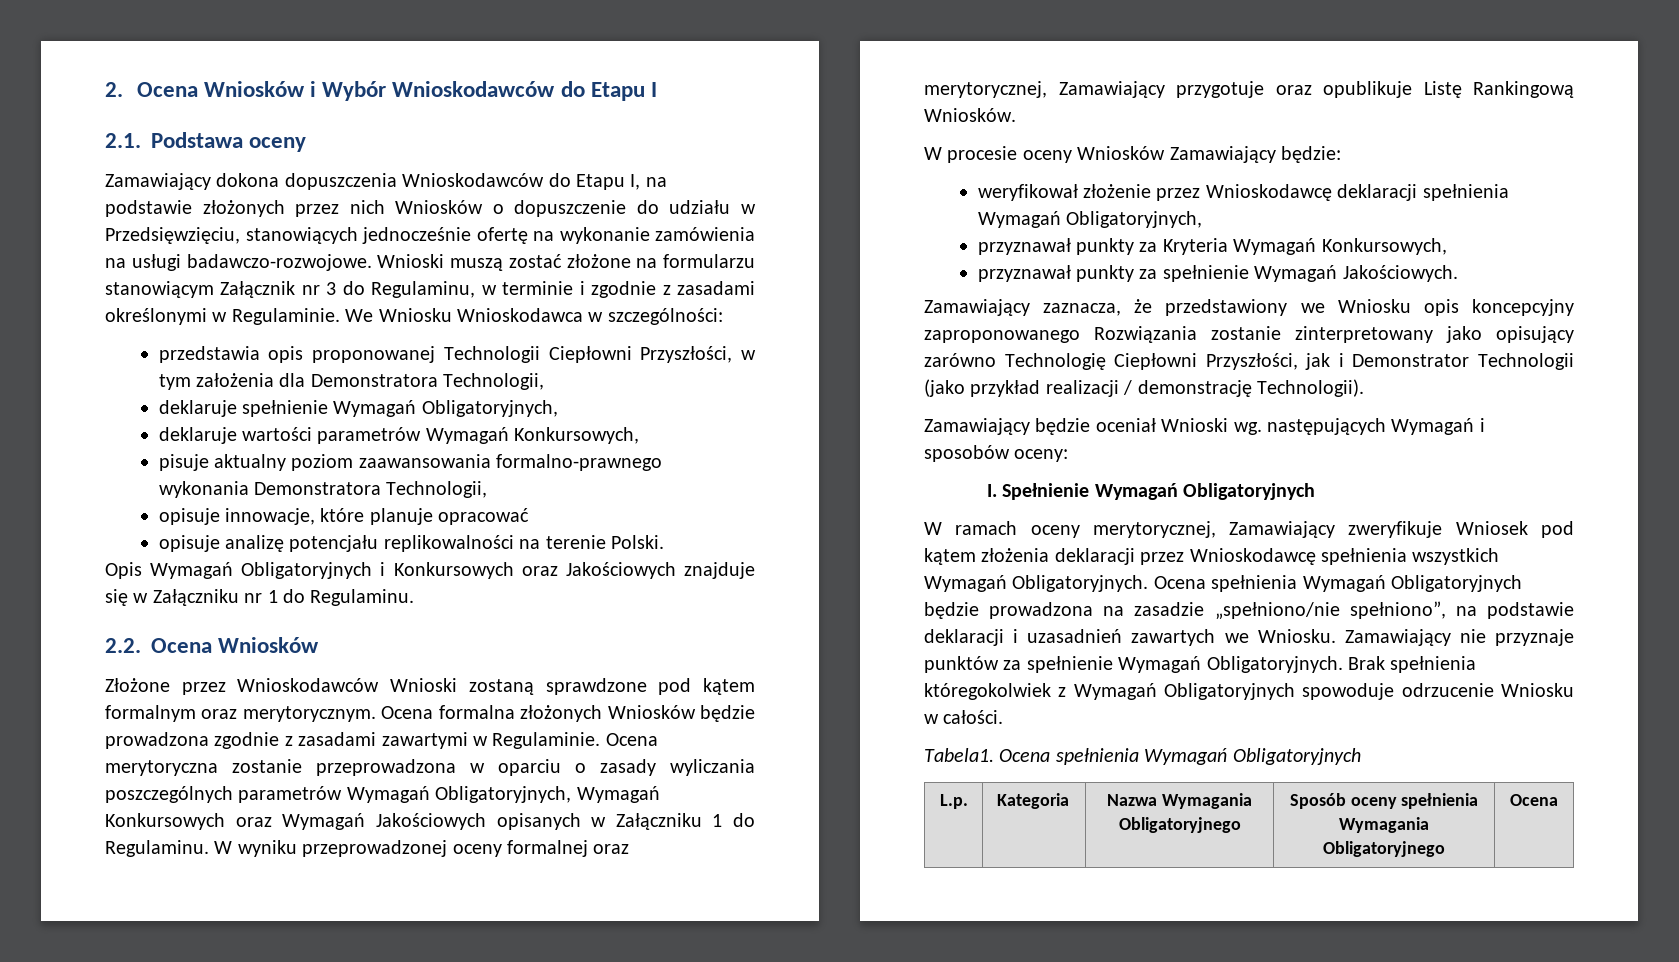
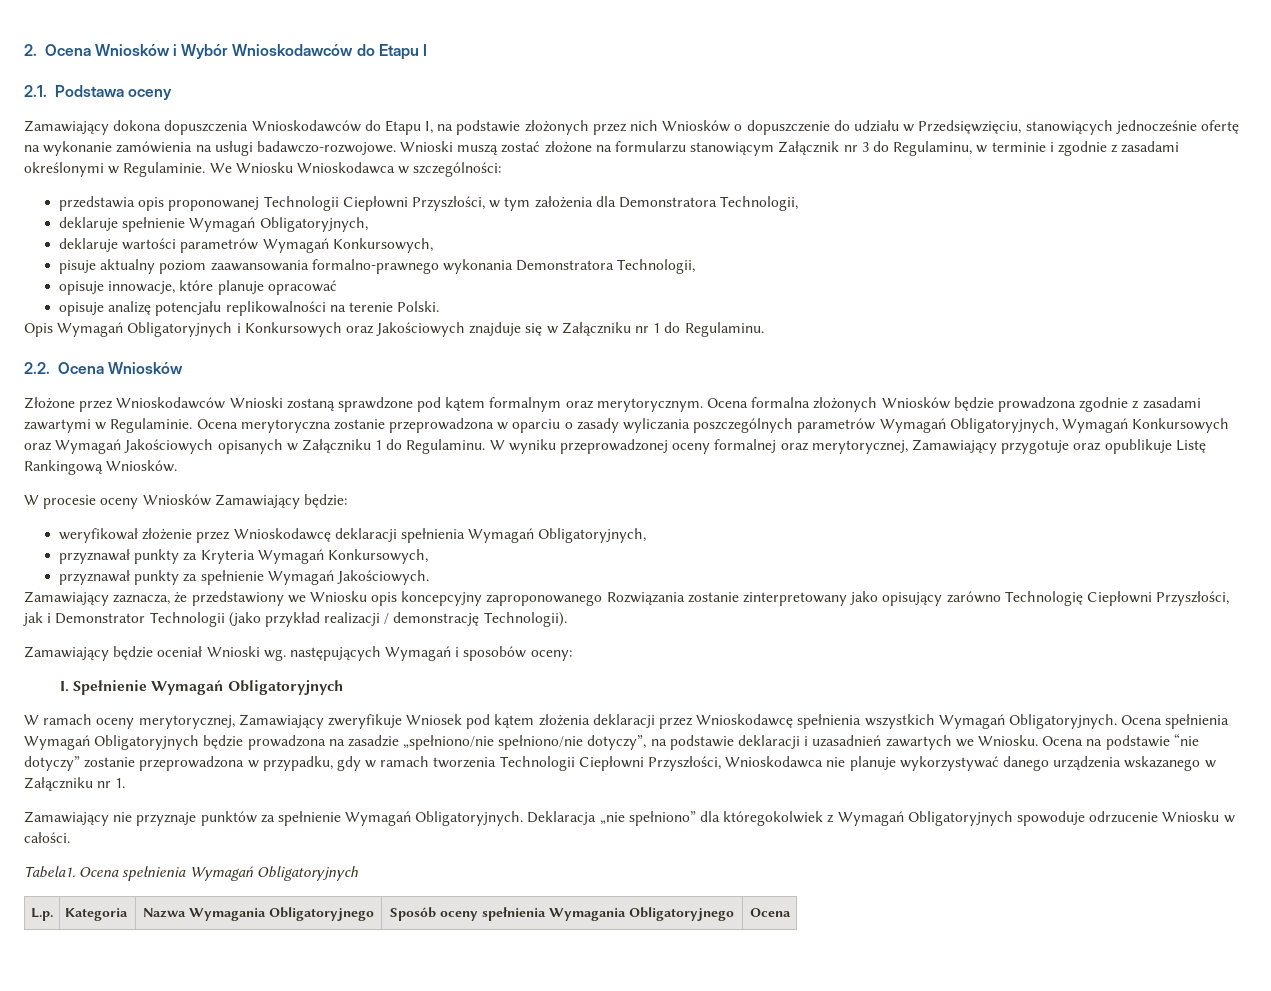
[1349,601,1446,619] spełniono”, -> [498,735,647,750] spełniono/nie dotyczy”,
(1336, 636) none -> [1042,733,1199,750] [24,756,1216,771] [24,777,126,791] Ocena na podstawie “nie dotyczy” zostanie przeprowadzona w przypadku, gdy w ramach tworzenia Technologii Ciepłowni Przyszłości, Wnioskodawca nie planuje wykorzystywać danego urządzenia wskazanego w Załączniku nr 1. //
[1348,656,1477,673] Brak spełnienia -> [527,811,721,826] Deklaracja „nie spełniono” dla

